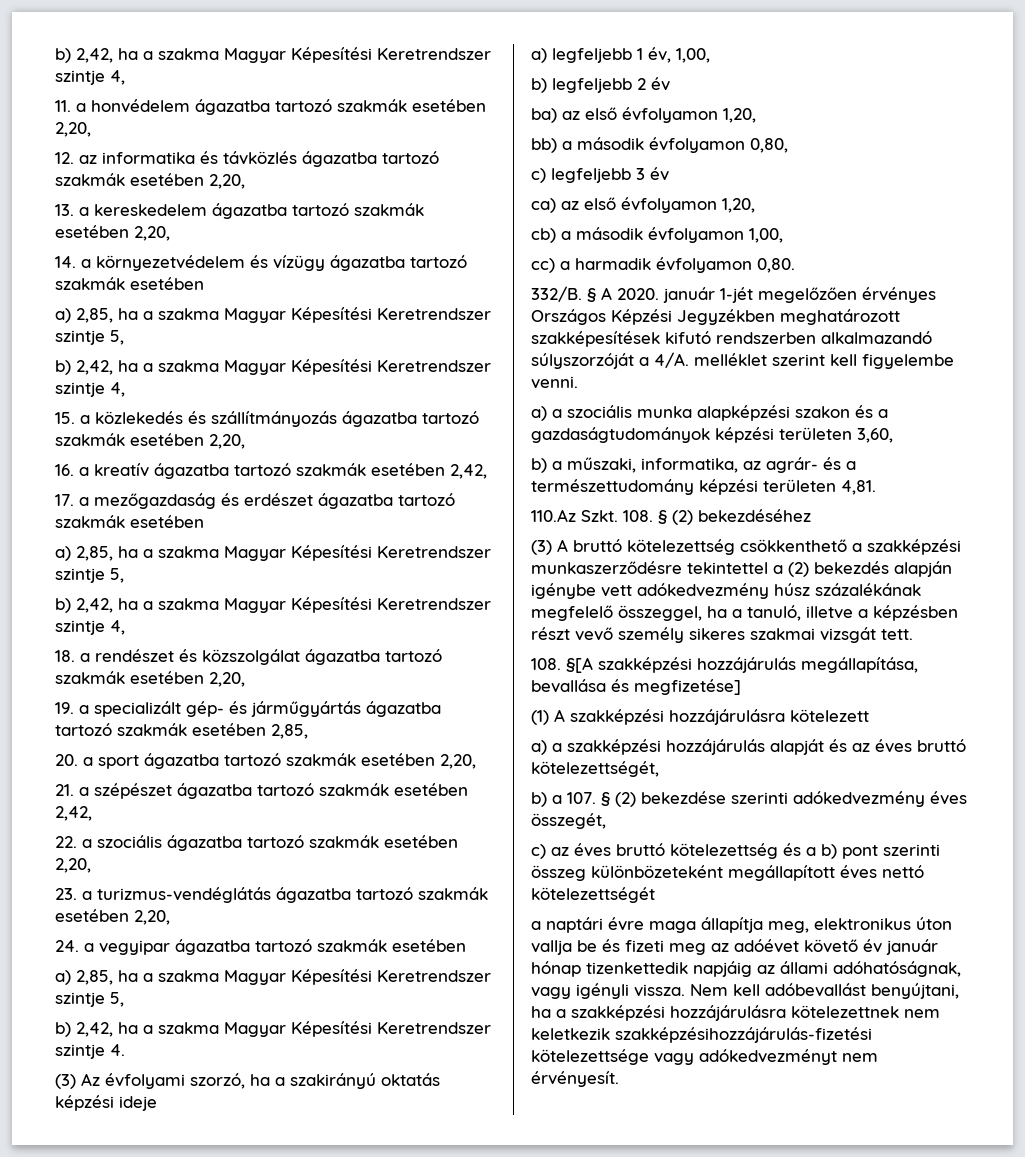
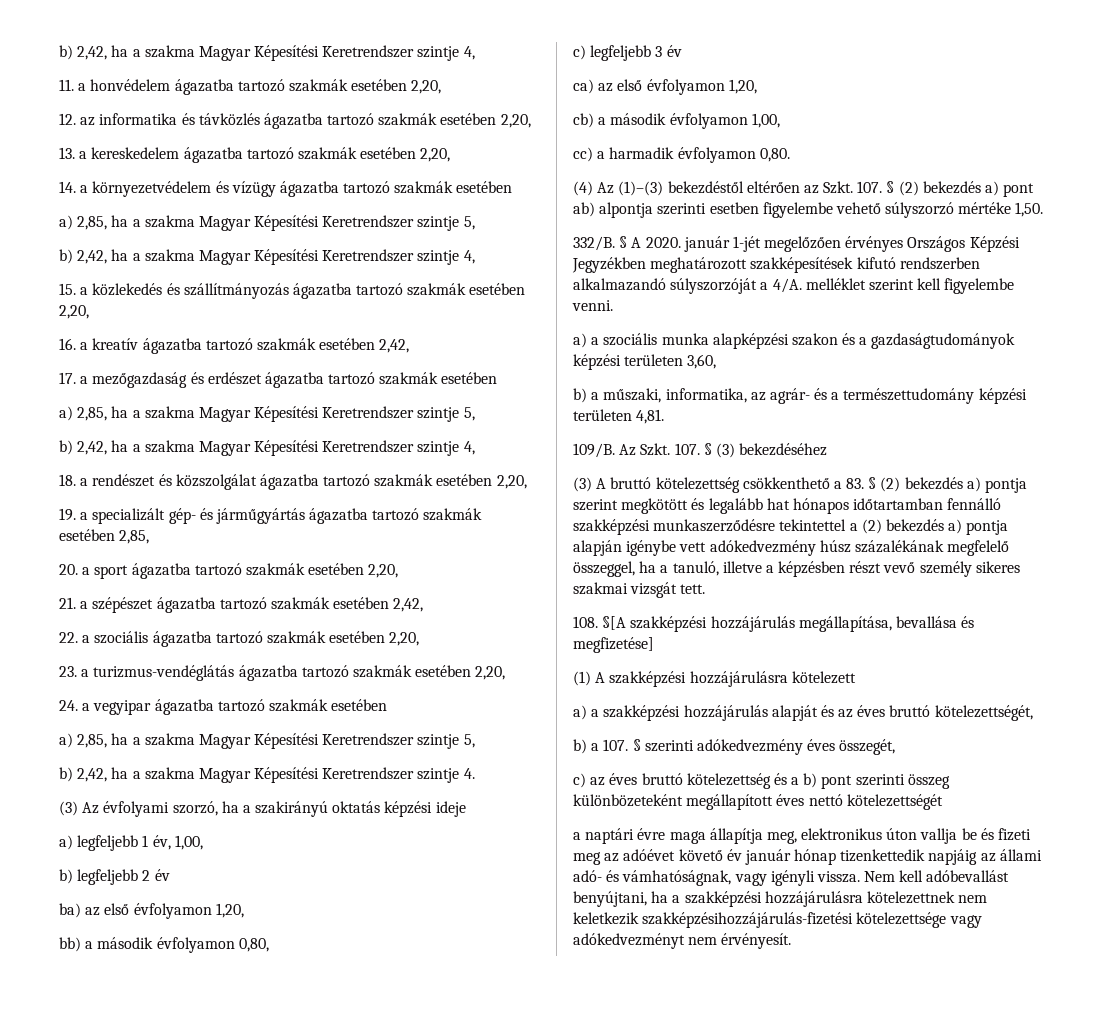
(795, 265) none -> [573,181,1035,197] [573,202,1044,218] // (4) Az (1)–(3) bekezdéstől eltérően az Szkt. 107. § (2) bekezdés a) pont ab) alpontja szerinti esetben figyelembe vehető súlyszorzó mértéke 1,50.
[531,509,693,525] 110.Az Szkt. 108. § (2) -> [573,443,735,458] 109/B. Az Szkt. 107. § (3)
(862, 547) none -> [846,477,1028,493] [573,498,1002,514] 83. § (2) bekezdés a) pontja szerint megkötött és legalább hat hónapos időtartamban fennálló
(889, 567) none -> [948,519,1009,535] a) pontja
[615,791,726,807] (2) bekezdése -> (641, 745) none
[833,961,961,977] adóhatóságnak, -> [573,870,732,886] adó- és vámhatóságnak,

